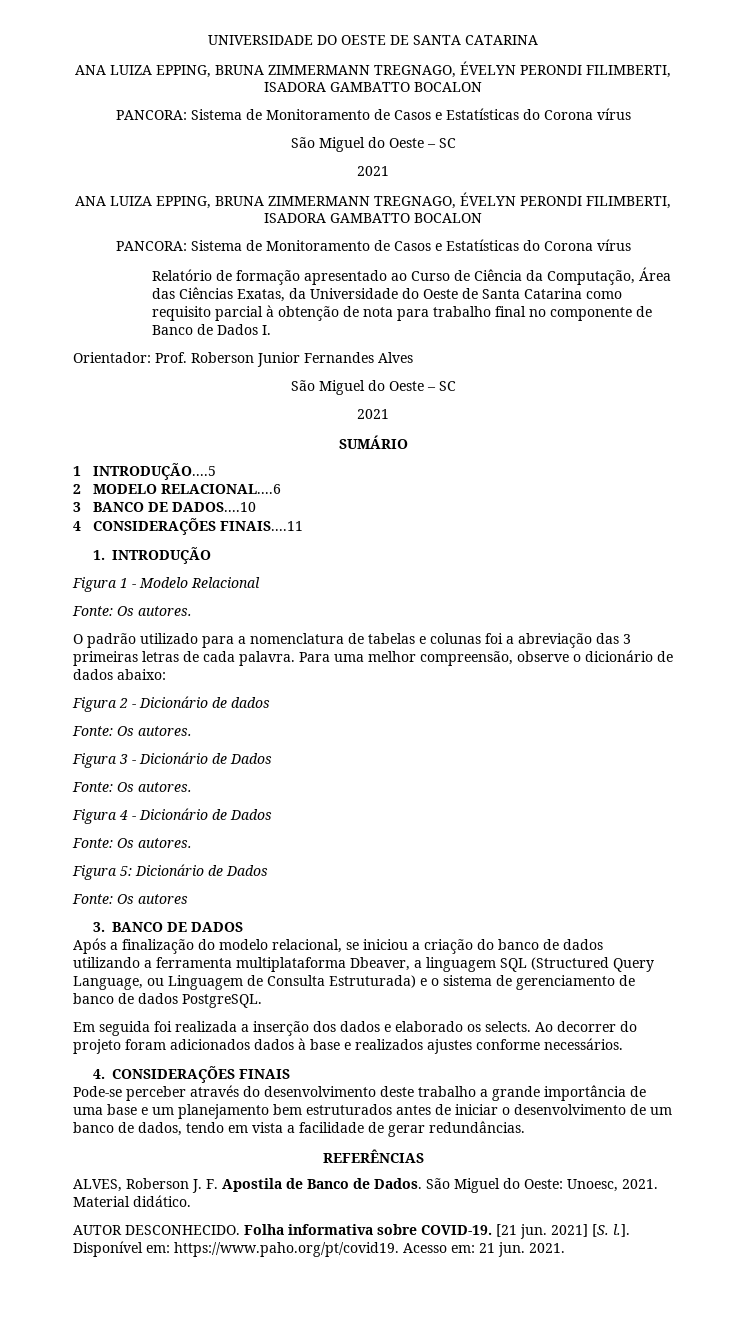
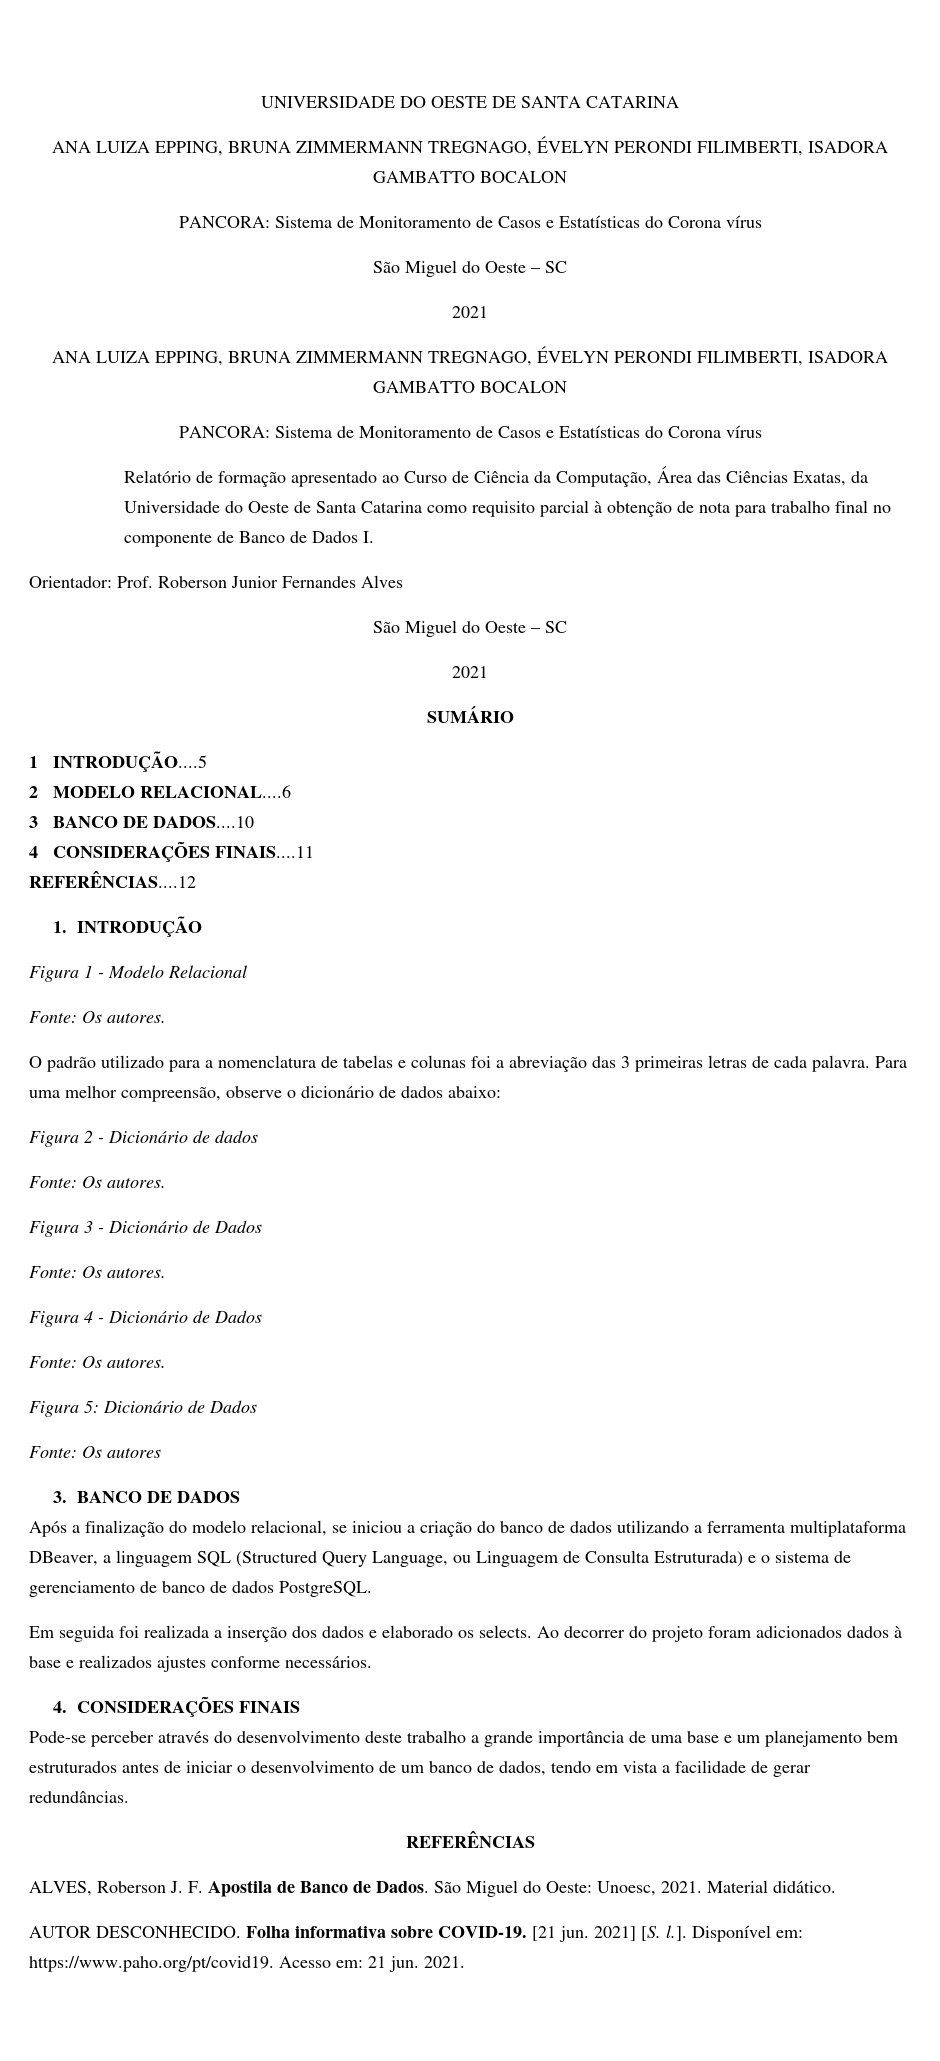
(303, 526) none -> [29,871,196,888] // REFERÊNCIAS....12
[350,957,410,971] Dbeaver, -> [29,1551,98,1566] DBeaver,

